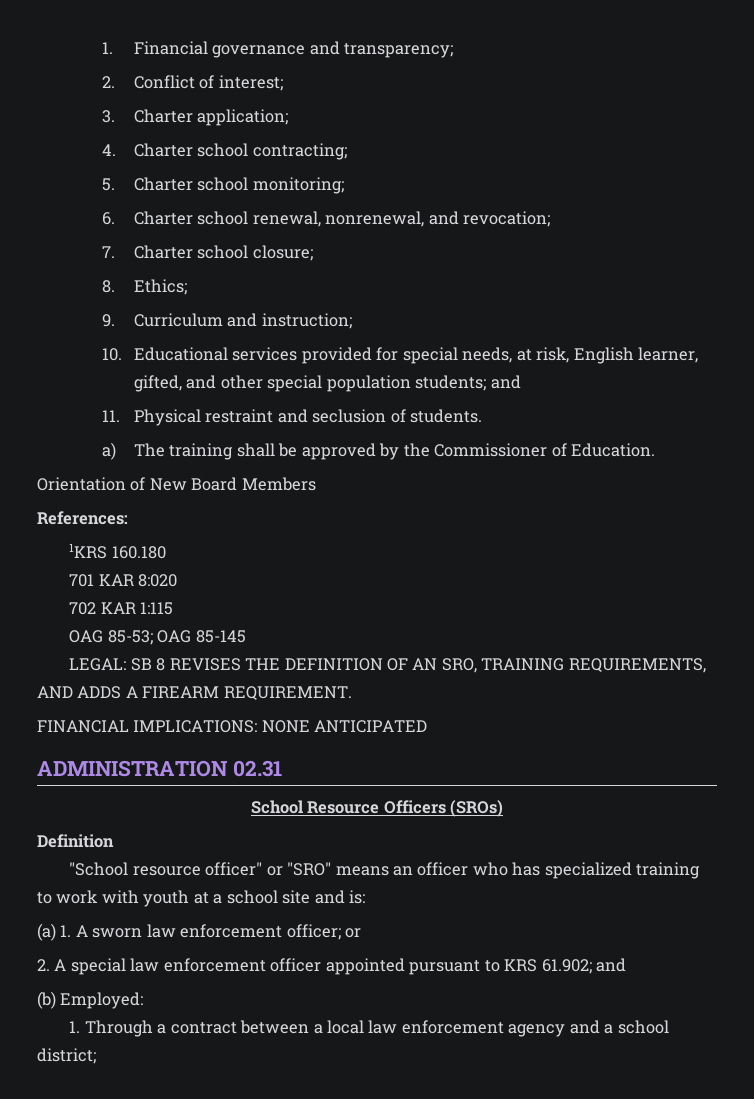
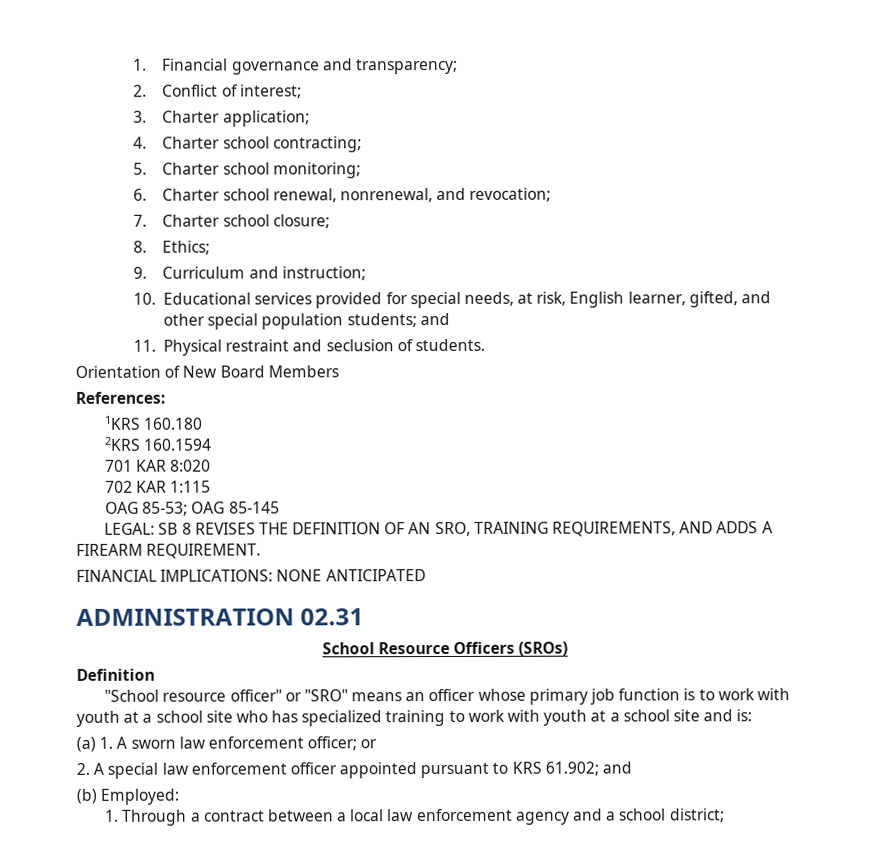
[101,442,656,460] // a) The training shall be approved by the Commissioner of Education. -> (485, 345) none
(166, 552) none -> [105,436,213,451] // 2KRS 160.1594
(469, 869) none -> [477,688,790,705] [76,710,233,727] whose primary job function is to work with youth at a school site

